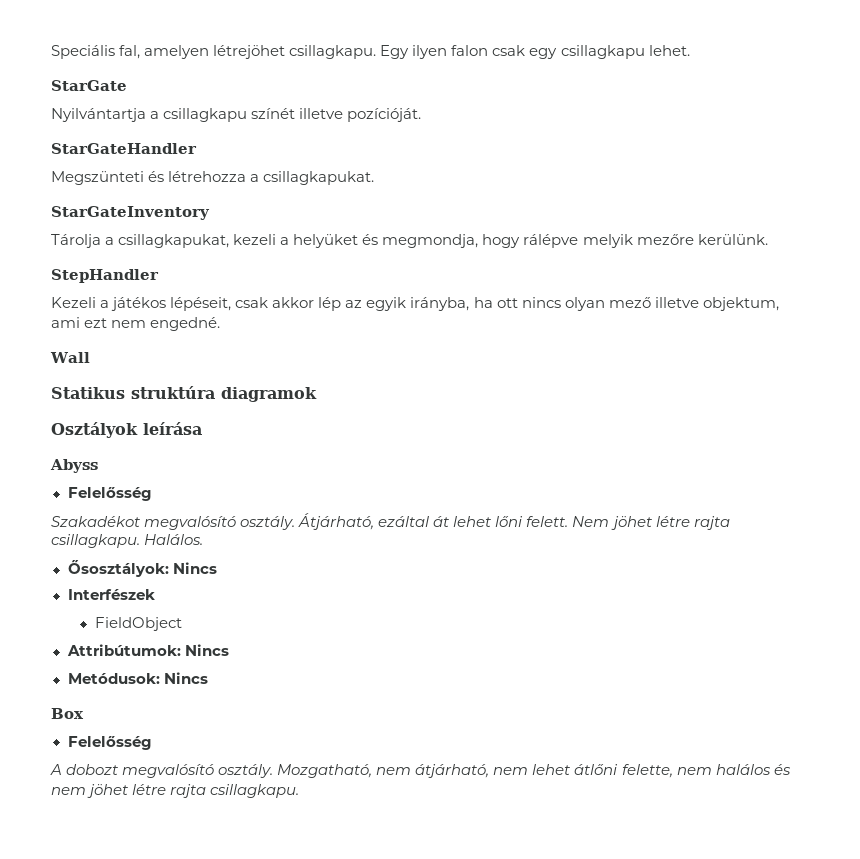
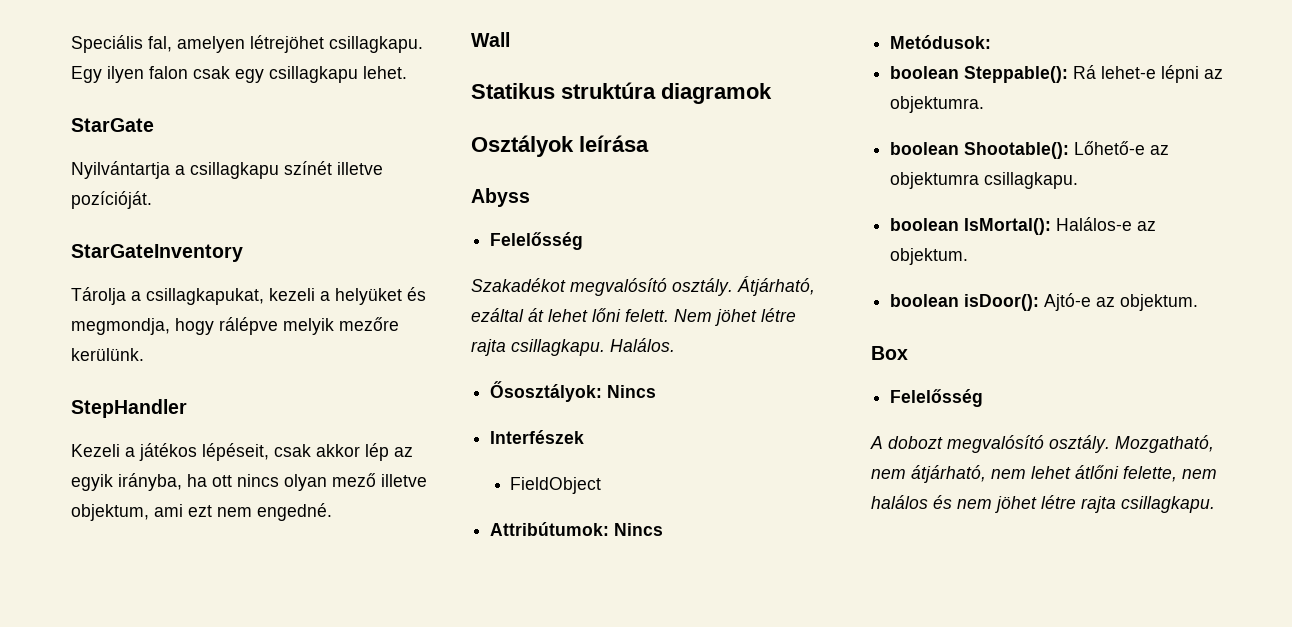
[51,143,197,154] [51,171,375,185] // StarGateHandler // Megszünteti és létrehozza a csillagkapukat. -> (152, 200) none
[163,672,208,684] Nincs -> [890,65,1224,83] [890,96,985,113] [890,141,1170,159] [890,172,1079,189] [890,217,1157,235] [890,248,969,265] [890,293,1199,311] // boolean Steppable(): Rá lehet-e lépni az objektumra. // boolean Shootable(): Lőhető-e az objektumra csillagkapu. // boolean IsMortal(): Halálos-e az objektum. // boolean isDoor(): Ajtó-e az objektum.

